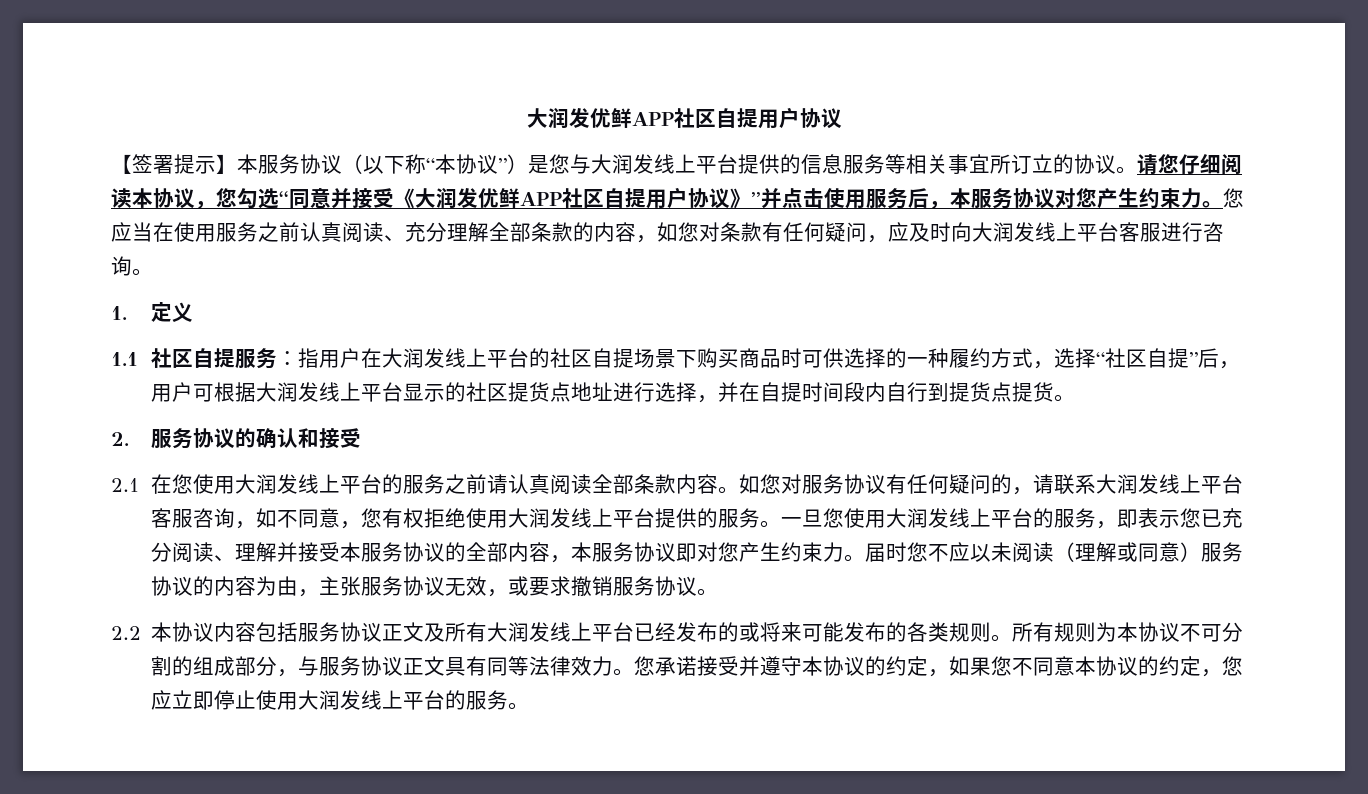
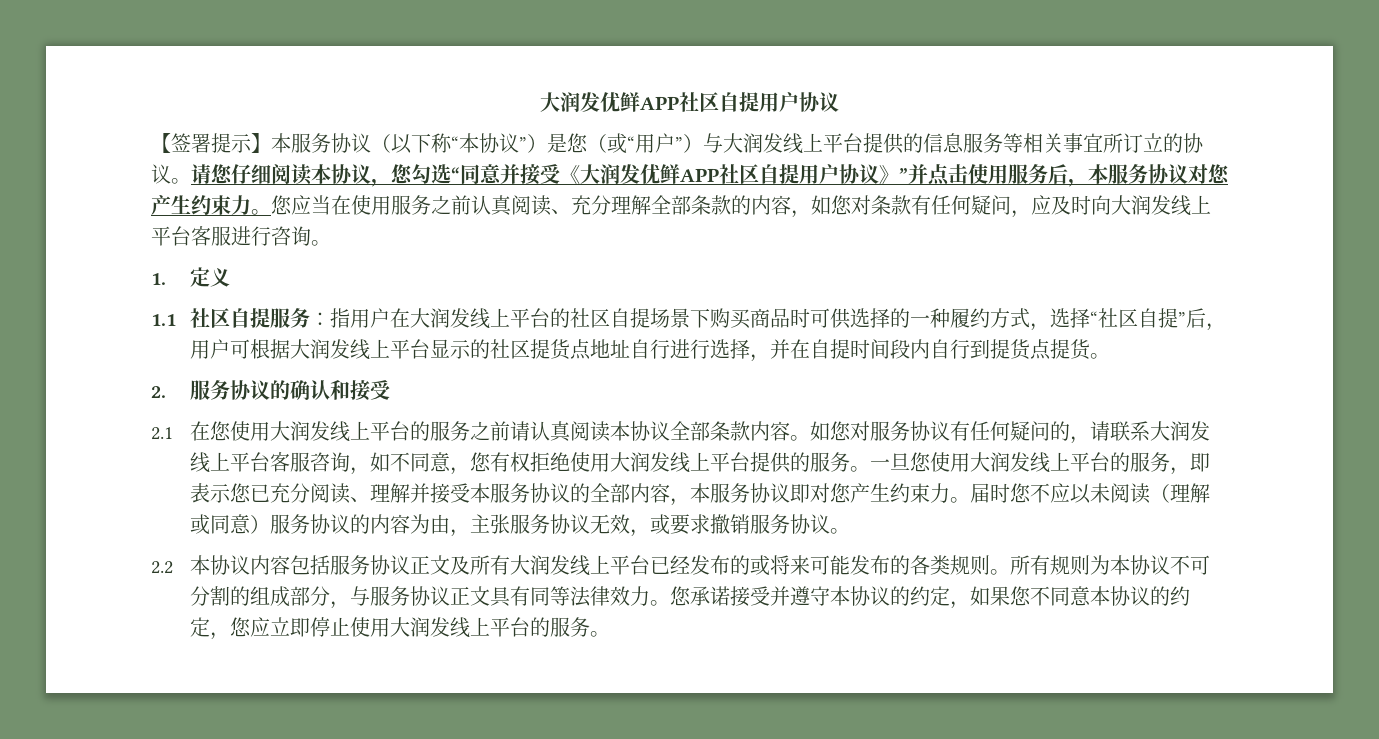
(570, 164) none -> [587,133,703,154] （或“用户”）
(613, 391) none -> [630,339,671,359] 自行
(592, 484) none -> [610,421,671,441] 本协议

